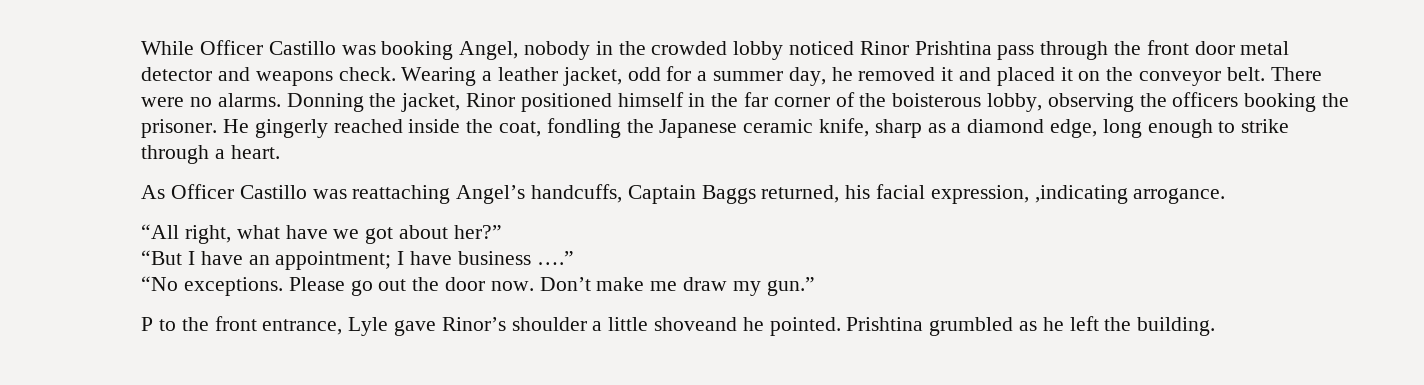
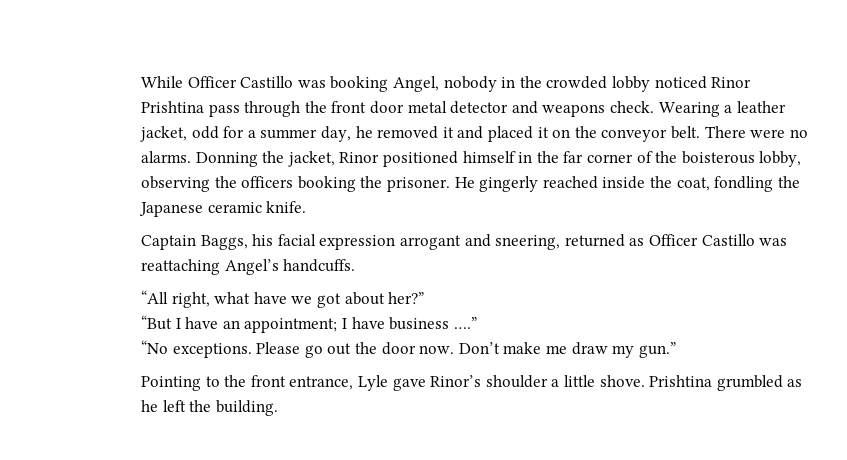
[818,118,1290,138] [141,145,280,164] [141,185,166,199] knife, sharp as a diamond edge, long enough to strike through a heart. // As -> [266,201,307,213] [141,234,645,250] knife. // Captain Baggs, his facial expression arrogant and sneering, returned as
[530,184,1226,204] handcuffs, Captain Baggs returned, his facial expression, ,indicating arrogance. -> [283,259,356,272] handcuffs.
[141,317,154,331] P -> [141,376,202,391] Pointing
[653,317,841,336] shoveand he pointed. -> [599,375,645,387] shove.

